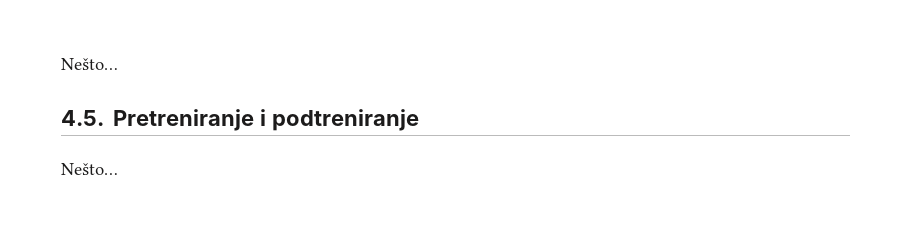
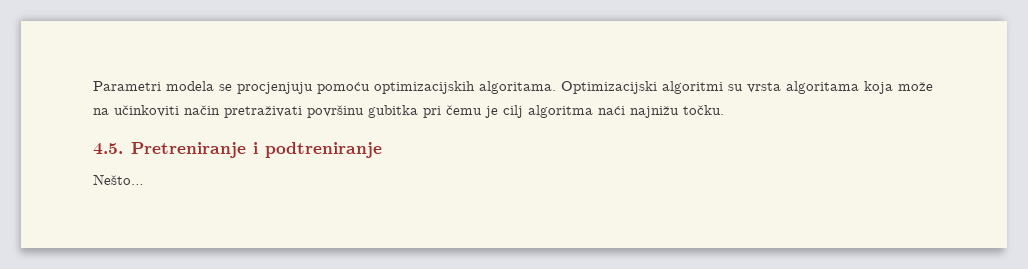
[61,58,118,70] Nešto… -> [93,81,933,94] [93,105,724,118] Parametri modela se procjenjuju pomoću optimizacijskih algoritama. Optimizacijski algoritmi su vrsta algoritama koja može na učinkoviti način pretraživati površinu gubitka pri čemu je cilj algoritma naći najnižu točku.

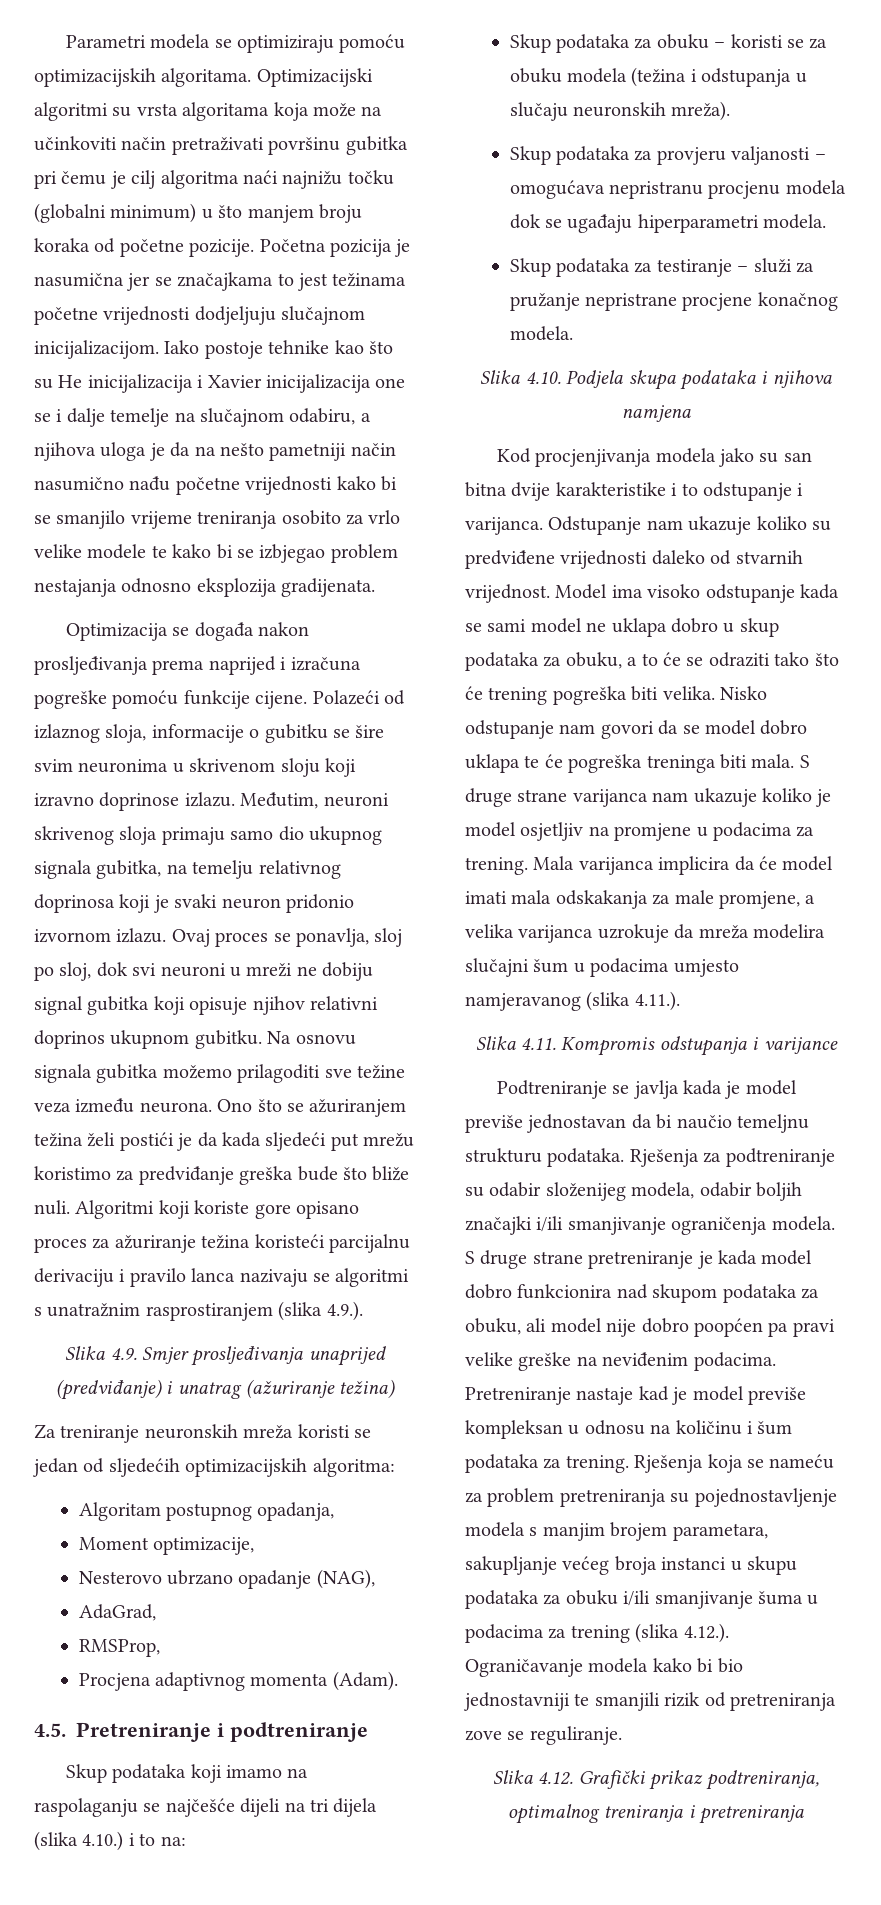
[237,82,313,94] procjenjuju -> [237,35,335,53] optimiziraju
[683,105,724,115] [93,142,382,158] [93,174,144,185] točku. // 4.5. Pretreniranje i podtreniranje // Nešto… -> [347,170,394,185] [34,203,362,223] [34,238,411,257] [34,272,407,291] [34,306,366,325] [34,340,393,359] [34,374,406,393] [34,408,371,427] [34,442,396,461] [34,476,397,495] [34,510,401,529] [34,544,398,563] [34,578,376,597] [65,622,310,641] [34,656,361,675] [34,690,405,709] [34,724,385,743] [34,758,356,777] [34,792,389,811] [34,826,382,845] [34,860,341,879] [34,894,354,913] [34,928,403,947] [34,962,374,981] [34,996,378,1015] [34,1030,356,1049] [34,1064,405,1083] [34,1098,407,1117] [34,1132,415,1151] [34,1166,410,1185] [34,1200,359,1219] [34,1234,410,1253] [34,1268,410,1287] [34,1301,363,1321] [65,1346,386,1366] [55,1379,396,1400] [34,1424,371,1443] [33,1458,395,1477] [78,1502,335,1521] [78,1537,254,1555] [78,1569,375,1589] [78,1604,156,1621] [78,1639,160,1657] [78,1671,398,1691] [34,1722,368,1742] [65,1764,309,1783] [34,1798,378,1817] [34,1831,186,1851] [509,34,828,53] [509,67,807,87] [509,101,731,121] [509,146,826,165] [509,180,846,199] [509,214,827,233] [509,258,814,277] [509,292,838,311] [509,326,573,341] [480,370,832,390] [621,405,691,422] [496,448,812,467] [465,482,804,501] [465,516,831,535] [465,550,803,569] [465,584,839,603] [465,618,779,637] [465,652,839,671] [465,686,767,705] [465,720,808,739] [465,754,810,773] [465,788,832,807] [465,822,815,841] [465,856,834,875] [465,890,816,909] [465,924,825,943] [465,958,739,977] [465,991,680,1011] [475,1036,838,1056] [496,1080,797,1099] [465,1114,809,1133] [465,1148,835,1167] [465,1182,802,1201] [465,1216,835,1235] [465,1250,813,1269] [465,1284,819,1303] [465,1318,835,1337] [465,1352,776,1371] [465,1386,806,1405] [465,1420,793,1439] [465,1454,835,1473] [465,1488,837,1507] [465,1522,768,1541] [465,1556,797,1575] [465,1590,819,1609] [465,1623,729,1643] [465,1658,743,1677] [464,1692,836,1711] [465,1726,622,1745] [492,1770,820,1790] [507,1804,805,1824] točku (globalni minimum) u što manjem broju koraka od početne pozicije. Početna pozicija je nasumična jer se značajkama to jest težinama početne vrijednosti dodjeljuju slučajnom inicijalizacijom. Iako postoje tehnike kao što su He inicijalizacija i Xavier inicijalizacija one se i dalje temelje na slučajnom odabiru, a njihova uloga je da na nešto pametniji način nasumično nađu početne vrijednosti kako bi se smanjilo vrijeme treniranja osobito za vrlo velike modele te kako bi se izbjegao problem nestajanja odnosno eksplozija gradijenata. // Optimizacija se događa nakon prosljeđivanja prema naprijed i izračuna pogreške pomoću funkcije cijene. Polazeći od izlaznog sloja, informacije o gubitku se šire svim neuronima u skrivenom sloju koji izravno doprinose izlazu. Međutim, neuroni skrivenog sloja primaju samo dio ukupnog signala gubitka, na temelju relativnog doprinosa koji je svaki neuron pridonio izvornom izlazu. Ovaj proces se ponavlja, sloj po sloj, dok svi neuroni u mreži ne dobiju signal gubitka koji opisuje njihov relativni doprinos ukupnom gubitku. Na osnovu signala gubitka možemo prilagoditi sve težine veza između neurona. Ono što se ažuriranjem težina želi postići je da kada sljedeći put mrežu koristimo za predviđanje greška bude što bliže nuli. Algoritmi koji koriste gore opisano proces za ažuriranje težina koristeći parcijalnu derivaciju i pravilo lanca nazivaju se algoritmi s unatražnim rasprostiranjem (slika 4.9.). // Slika 4.9. Smjer prosljeđivanja unaprijed (predviđanje) i unatrag (ažuriranje težina) // Za treniranje neuronskih mreža koristi se jedan od sljedećih optimizacijskih algoritma: // Algoritam postupnog opadanja, // Moment optimizacije, // Nesterovo ubrzano opadanje (NAG), // AdaGrad, // RMSProp, // Procjena adaptivnog momenta (Adam). // 4.5. Pretreniranje i podtreniranje // Skup podataka koji imamo na raspolaganju se najčešće dijeli na tri dijela (slika 4.10.) i to na: // Skup podataka za obuku – koristi se za obuku modela (težina i odstupanja u slučaju neuronskih mreža). // Skup podataka za provjeru valjanosti – omogućava nepristranu procjenu modela dok se ugađaju hiperparametri modela. // Skup podataka za testiranje – služi za pružanje nepristrane procjene konačnog modela. // Slika 4.10. Podjela skupa podataka i njihova namjena // Kod procjenjivanja modela jako su san bitna dvije karakteristike i to odstupanje i varijanca. Odstupanje nam ukazuje koliko su predviđene vrijednosti daleko od stvarnih vrijednost. Model ima visoko odstupanje kada se sami model ne uklapa dobro u skup podataka za obuku, a to će se odraziti tako što će trening pogreška biti velika. Nisko odstupanje nam govori da se model dobro uklapa te će pogreška treninga biti mala. S druge strane varijanca nam ukazuje koliko je model osjetljiv na promjene u podacima za trening. Mala varijanca implicira da će model imati mala odskakanja za male promjene, a velika varijanca uzrokuje da mreža modelira slučajni šum u podacima umjesto namjeravanog (slika 4.11.). // Slika 4.11. Kompromis odstupanja i varijance // Podtreniranje se javlja kada je model previše jednostavan da bi naučio temeljnu strukturu podataka. Rješenja za podtreniranje su odabir složenijeg modela, odabir boljih značajki i/ili smanjivanje ograničenja modela. S druge strane pretreniranje je kada model dobro funkcionira nad skupom podataka za obuku, ali model nije dobro poopćen pa pravi velike greške na neviđenim podacima. Pretreniranje nastaje kad je model previše kompleksan u odnosu na količinu i šum podataka za trening. Rješenja koja se nameću za problem pretreniranja su pojednostavljenje modela s manjim brojem parametara, sakupljanje većeg broja instanci u skupu podataka za obuku i/ili smanjivanje šuma u podacima za trening (slika 4.12.). Ograničavanje modela kako bi bio jednostavniji te smanjili rizik od pretreniranja zove se reguliranje. // Slika 4.12. Grafički prikaz podtreniranja, optimalnog treniranja i pretreniranja

